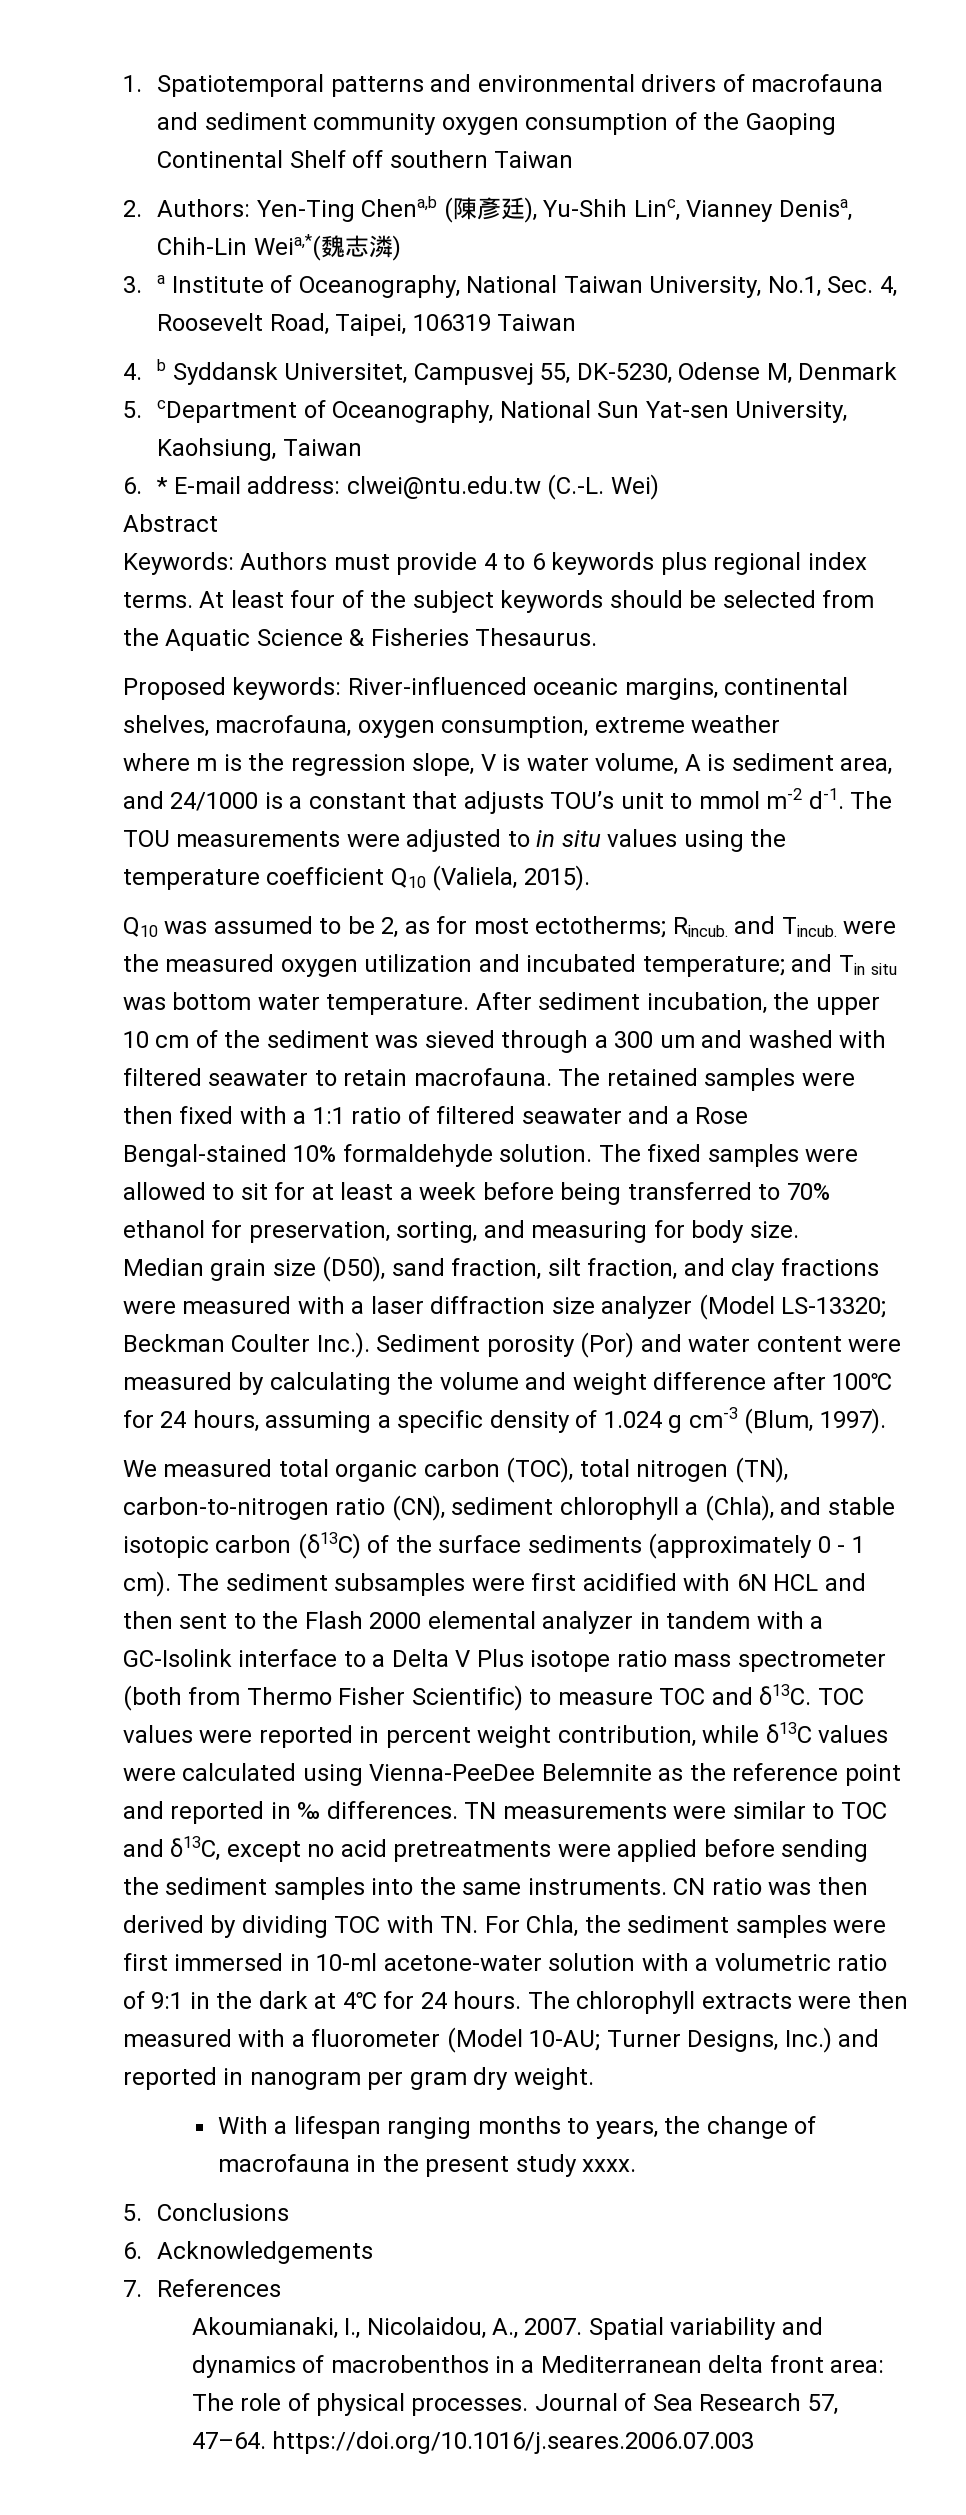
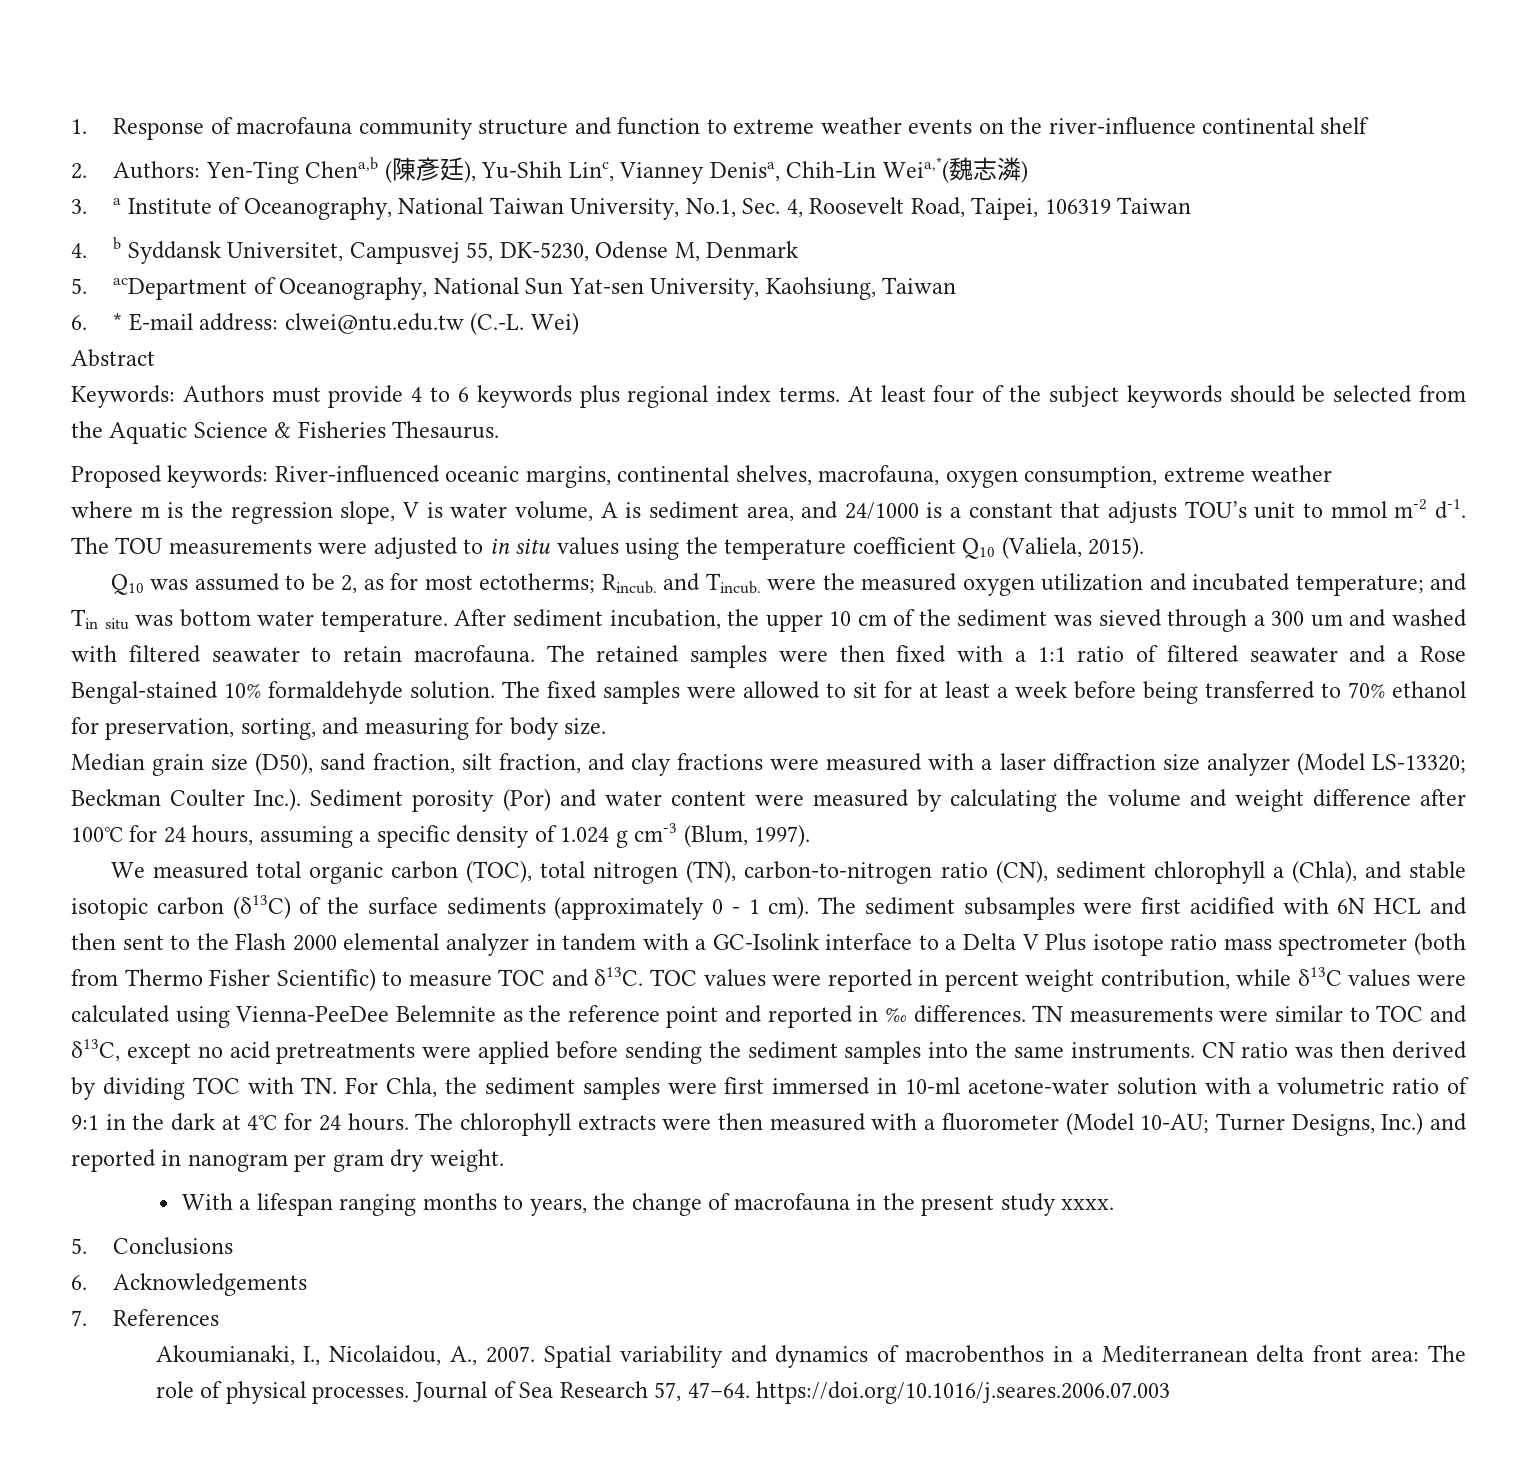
[157,74,884,97] [157,112,836,135] [157,150,574,168] Spatiotemporal patterns and environmental drivers of macrofauna and sediment community oxygen consumption of the Gaoping Continental Shelf off southern Taiwan -> [113,117,1370,140] Response of macrofauna community structure and function to extreme weather events on the river-influence continental shelf
[157,400,298,423] cDepartment -> [113,278,248,300] acDepartment

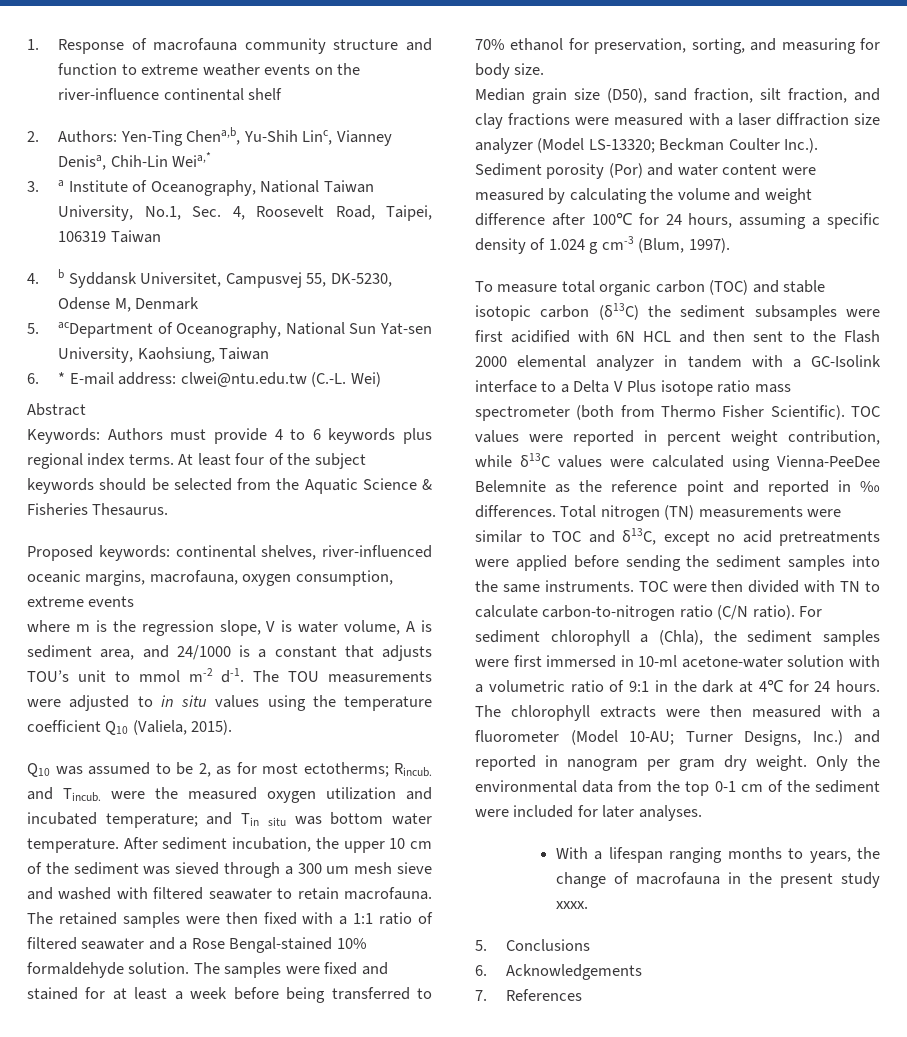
[305,157,476,183] Chena,b (陳彥廷), -> [186,127,241,145] Chena,b,
[882,157,1028,183] Weia,*(魏志潾) -> [172,152,212,167] Weia,*
[274,465,812,488] River-influenced oceanic margins, continental shelves, -> [175,545,432,560] [27,570,146,586] continental shelves, river-influenced oceanic margins,
[1251,465,1333,482] weather -> [88,596,135,607] events
(1343, 620) none -> [354,862,433,874] mesh sieve
[547,681,877,704] fixed samples were allowed to sit -> [224,962,388,978] [27,987,78,1000] samples were fixed and stained
[110,861,249,879] We measured -> [475,281,558,293] To measure
[466,861,1357,884] (TOC), total nitrogen (TN), carbon-to-nitrogen ratio (CN), sediment chlorophyll a (Chla), -> [709,280,749,295] (TOC)
[299,897,857,920] of the surface sediments (approximately 0 - 1 cm). The -> [648,305,671,317] the
[276,967,644,991] Scientific) to measure TOC and δ13C. -> [770,405,845,420] Scientific).
[1032,1005,1064,1022] TN -> [560,505,695,521] Total nitrogen (TN)
[1201,1041,1467,1059] [71,1077,438,1100] CN ratio was then derived by dividing TOC with TN. For Chla, -> [638,580,881,593] [475,605,823,621] [475,630,703,646] TOC were then divided with TN to calculate carbon-to-nitrogen ratio (C/N ratio). For sediment chlorophyll a (Chla),
(504, 1160) none -> [816,755,880,771] [475,780,880,796] [475,805,702,821] Only the environmental data from the top 0-1 cm of the sediment were included for later analyses.
[155,1345,1466,1368] [155,1381,1171,1404] // Akoumianaki, I., Nicolaidou, A., 2007. Spatial variability and dynamics of macrobenthos in a Mediterranean delta front area: The role of physical processes. Journal of Sea Research 57, 47–64. https://doi.org/10.1016/j.seares.2006.07.003 -> (583, 995) none

